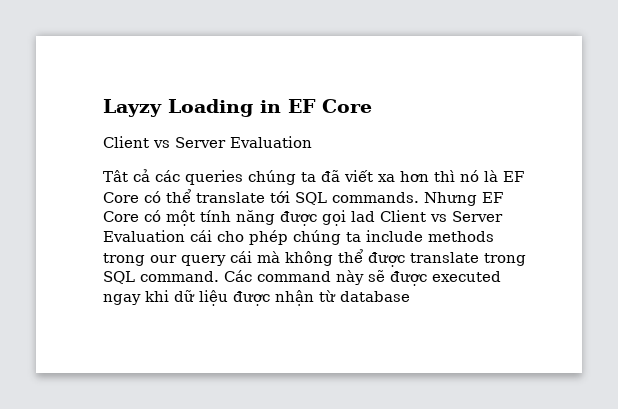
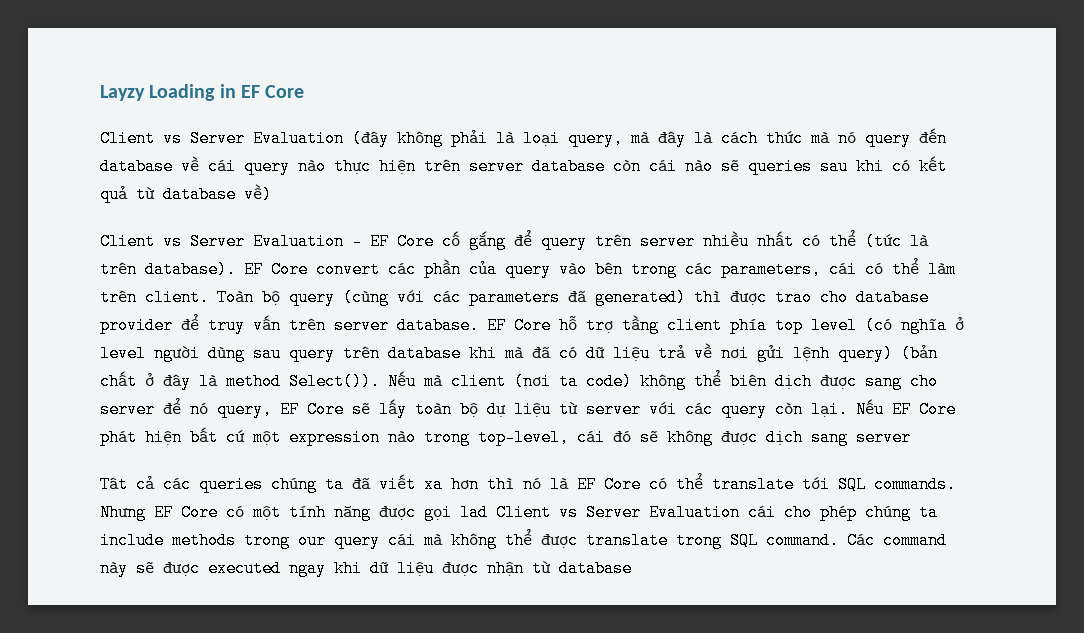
(312, 142) none -> [352,128,947,147] [100,156,947,175] [100,184,272,203] [100,230,929,250] [100,258,956,278] [100,289,929,306] [100,314,964,334] [100,343,938,362] [100,370,938,390] [100,398,956,418] [100,427,911,446] (đây không phải là loại query, mà đây là cách thức mà nó query đến database về cái query nào thực hiện trên server database còn cái nào sẽ queries sau khi có kết quả từ database về) // Client vs Server Evaluation – EF Core cố gắng để query trên server nhiều nhất có thể (tức là trên database). EF Core convert các phần của query vào bên trong các parameters, cái có thể làm trên client. Toàn bộ query (cùng với các parameters đã generated) thì được trao cho database provider để truy vấn trên server database. EF Core hỗ trợ tầng client phía top level (có nghĩa ở level người dùng sau query trên database khi mà đã có dữ liệu trả về nơi gửi lệnh query) (bản chất ở đây là method Select()). Nếu mà client (nơi ta code) không thể biên dịch được sang cho server để nó query, EF Core sẽ lấy toàn bộ dự liệu từ server với các query còn lại. Nếu EF Core phát hiện bất cứ một expression nào trong top-level, cái đó sẽ không được dịch sang server

